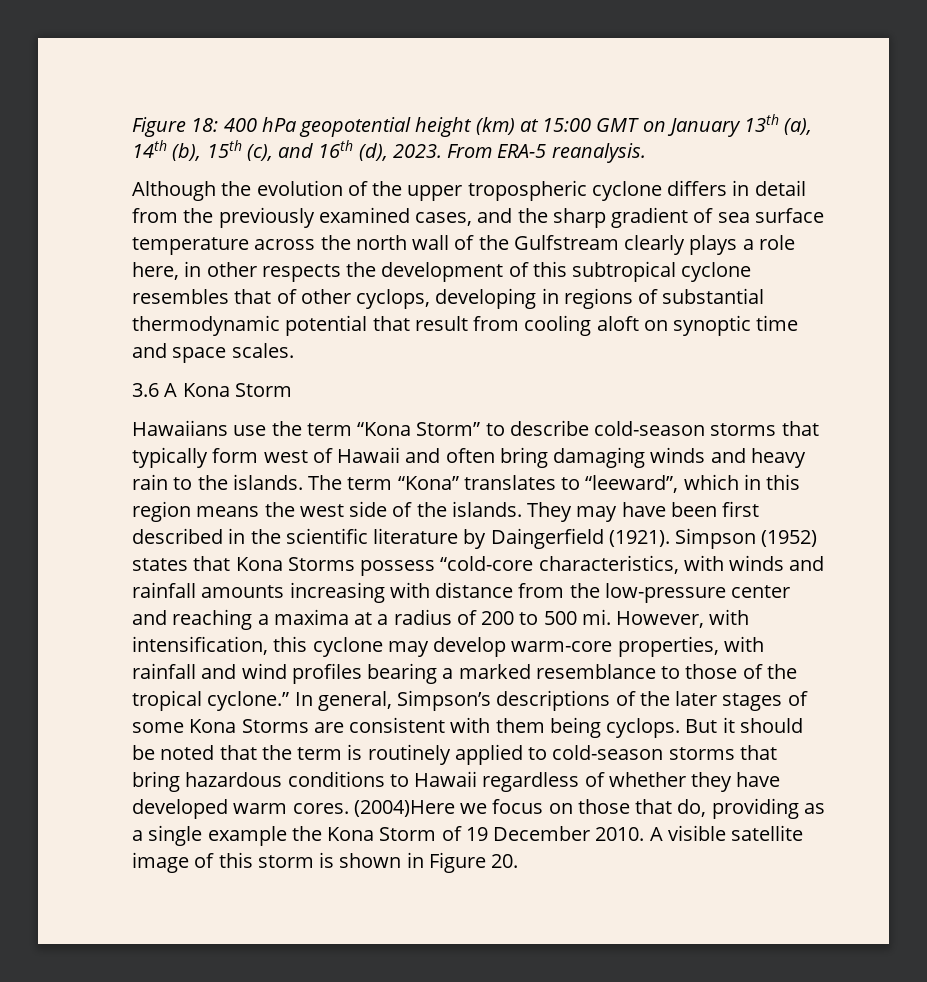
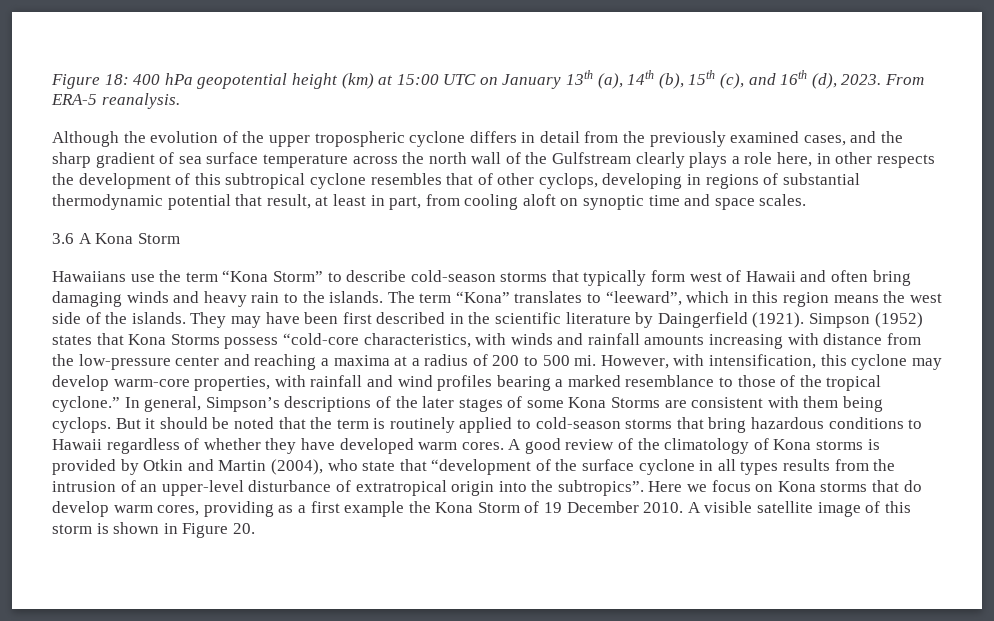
[596,118,640,132] GMT -> [443,74,477,85] UTC
[414,316,468,331] result -> [266,194,422,210] result, at least in part,
[353,799,707,817] (2004)Here we focus on those that do, -> [508,438,880,454] [52,459,896,475] [52,480,922,496] [52,501,200,517] A good review of the climatology of Kona storms is provided by Otkin and Martin (2004), who state that “development of the surface cyclone in all types results from the intrusion of an upper-level disturbance of extratropical origin into the subtropics”. Here we focus on Kona storms that do develop warm cores,
[148,825,203,846] single -> [310,501,340,513] first

